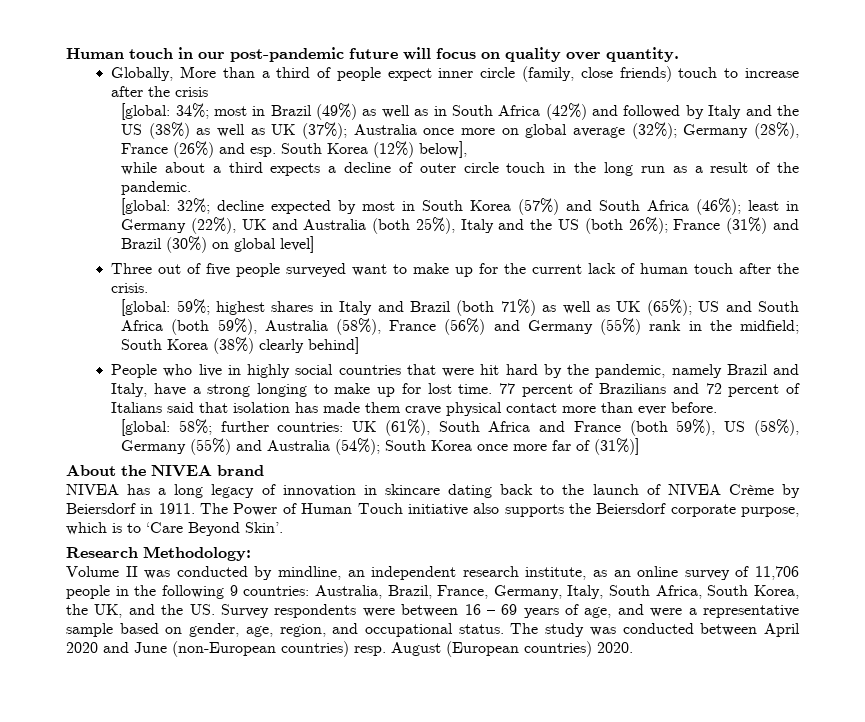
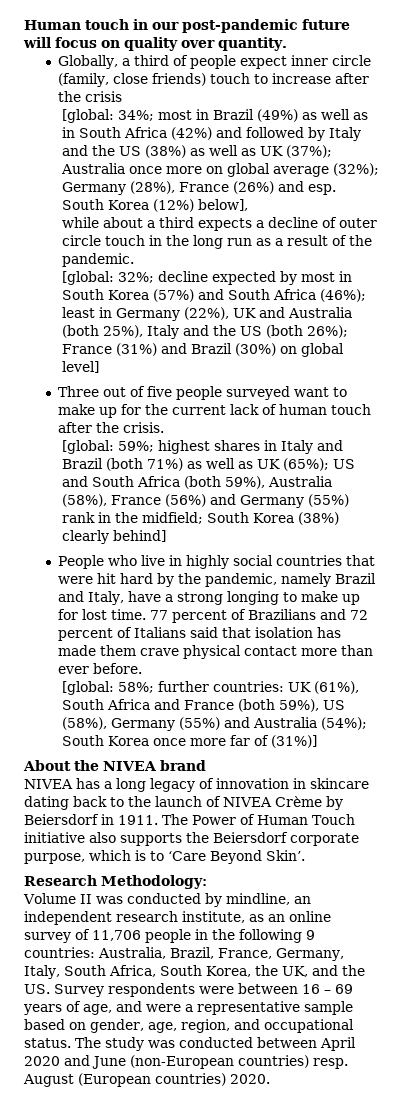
[179,66,255,78] More than -> (118, 62) none

